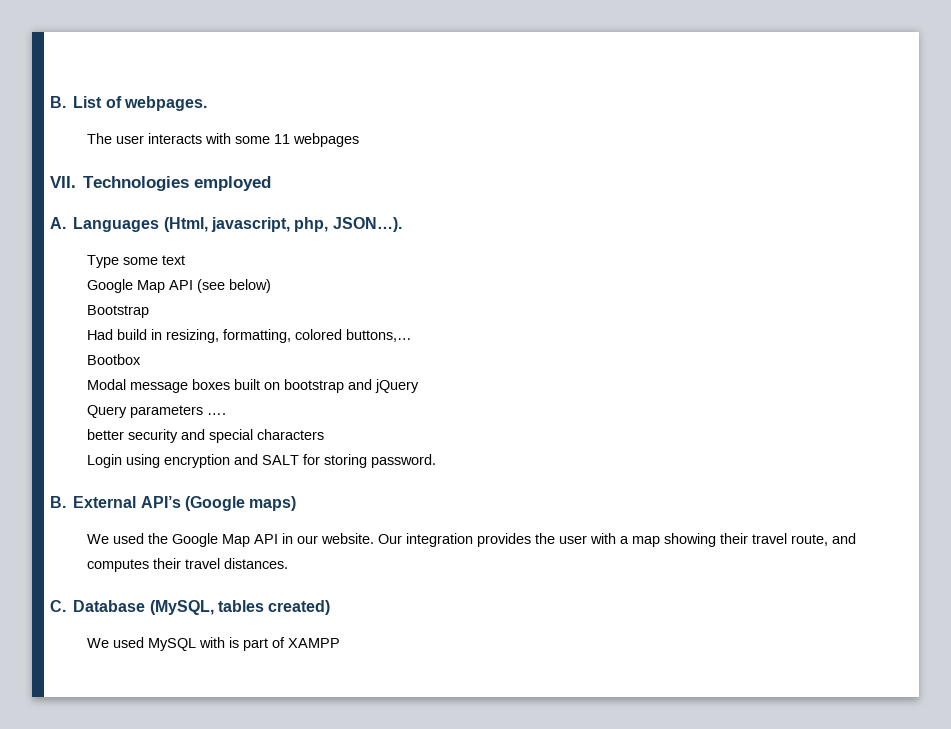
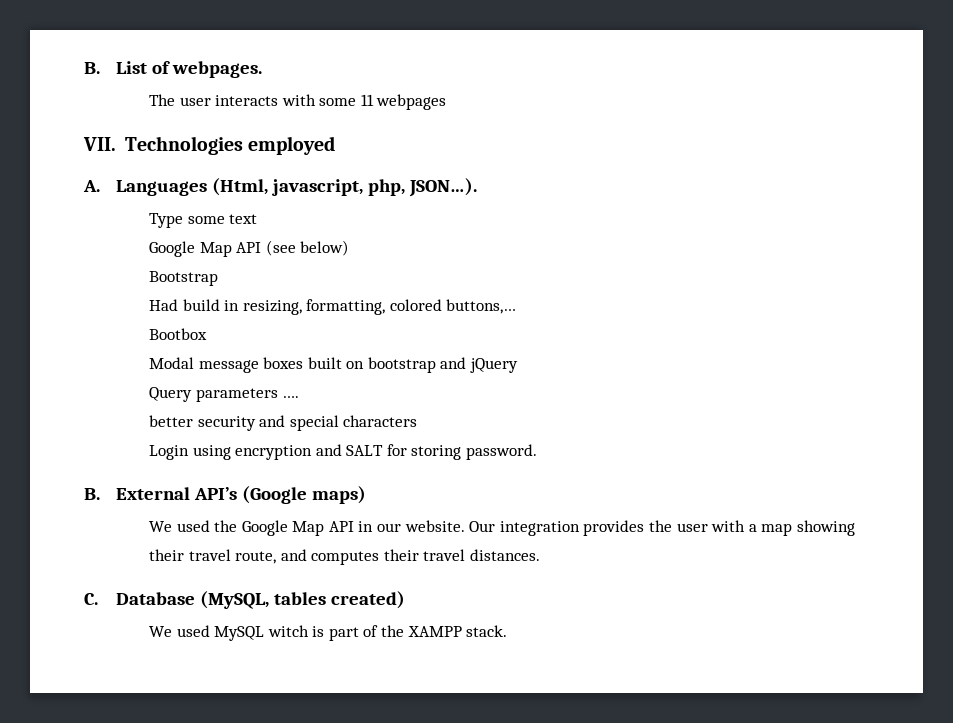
[199,637,226,648] with -> [267,625,309,637] witch
[288,638,341,648] XAMPP -> [381,625,508,637] the XAMPP stack.

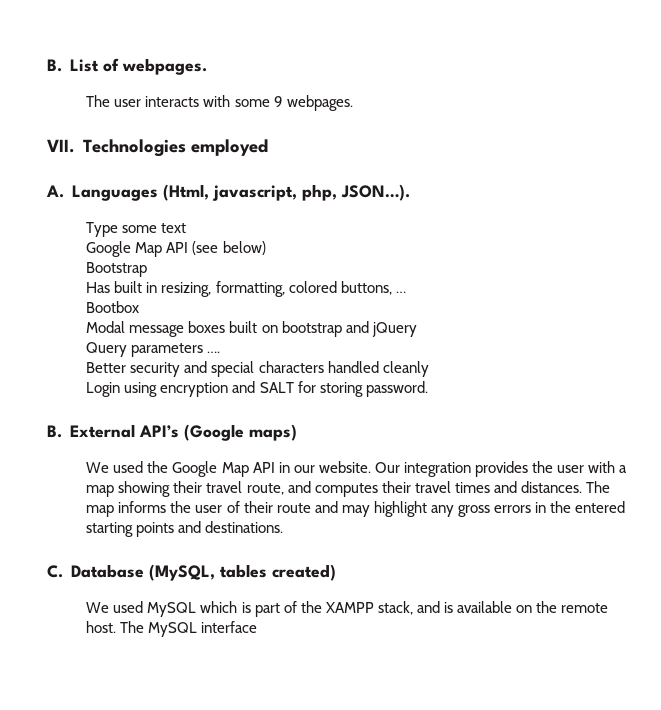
[360,94,447,110] 11 webpages -> [273,95,353,111] 9 webpages.
[148,299,220,311] Had build -> [86,281,143,293] Has built
[446,299,517,314] buttons,… -> [340,281,406,295] buttons, …
[148,415,193,427] better -> [86,362,127,373] Better
(418, 421) none -> [327,361,429,377] handled cleanly
(466, 555) none -> [454,481,517,493] times and
(541, 555) none -> [585,481,610,493] [86,501,626,517] [86,521,284,537] The map informs the user of their route and may highlight any gross errors in the entered starting points and destinations.
[267,625,309,637] witch -> [200,601,238,613] which
[466,625,508,637] stack. -> [377,601,609,615] [86,621,258,637] stack, and is available on the remote host. The MySQL interface

